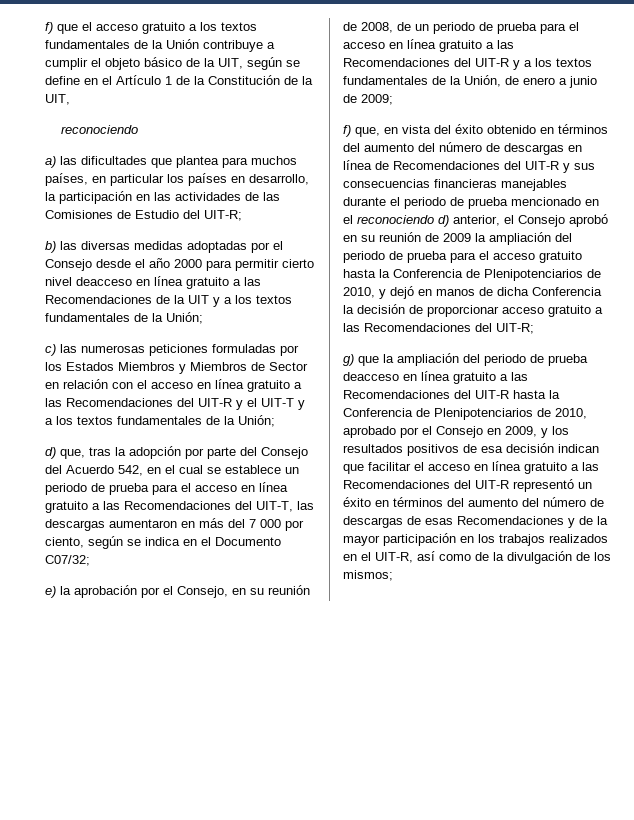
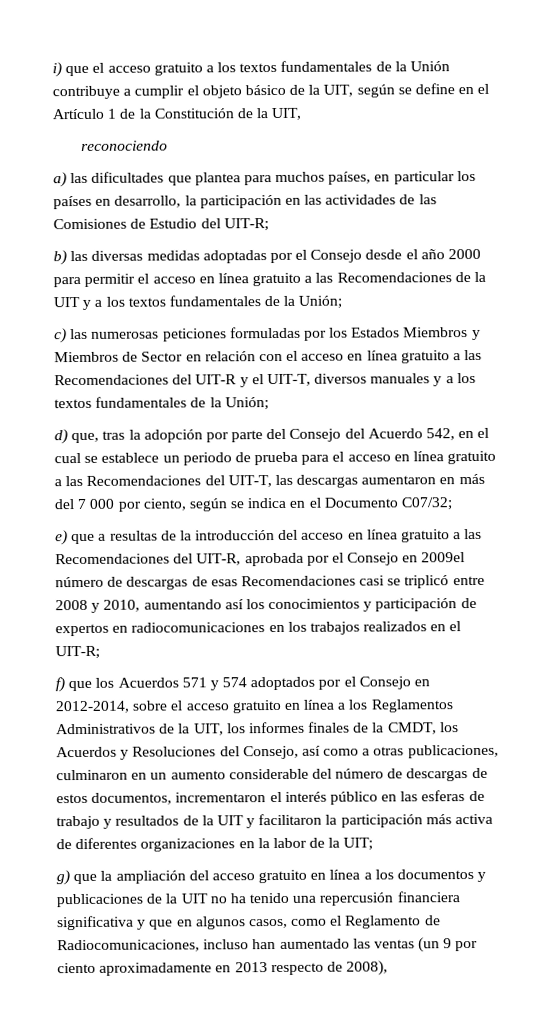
[45,22,53,34] f) -> [52,62,62,78] i)
[282,259,314,268] [45,277,132,286] cierto nivel deacceso -> [137,273,196,284] el acceso
[261,398,294,407] UIT-T -> [266,373,431,387] UIT-T, diversos manuales
[60,585,310,598] [343,22,579,34] [343,39,514,52] [343,58,592,70] [343,75,597,88] [343,94,393,105] [343,124,608,137] [343,142,582,155] [343,160,595,173] [343,179,567,191] [343,197,599,209] [343,214,608,227] [343,232,572,245] [343,251,582,263] [343,269,601,281] [343,286,602,299] [343,304,603,317] [343,323,534,334] la aprobación por el Consejo, en su reunión de 2008, de un periodo de prueba para el acceso en línea gratuito a las Recomendaciones del UIT-R y a los textos fundamentales de la Unión, de enero a junio de 2009; // f) que, en vista del éxito obtenido en términos del aumento del número de descargas en línea de Recomendaciones del UIT-R y sus consecuencias financieras manejables durante el periodo de prueba mencionado en el reconociendo d) anterior, el Consejo aprobó en su reunión de 2009 la ampliación del periodo de prueba para el acceso gratuito hasta la Conferencia de Plenipotenciarios de 2010, y dejó en manos de dicha Conferencia la decisión de proporcionar acceso gratuito a las Recomendaciones del UIT-R; -> [71,528,483,545] [55,552,466,567] [55,575,485,590] [55,597,477,613] [55,621,462,637] [55,645,100,660] [55,676,431,693] [55,699,454,714] [56,721,459,736] [56,744,499,760] [56,767,488,782] [56,790,485,805] [56,813,494,830] [56,837,374,852] que a resultas de la introducción del acceso en línea gratuito a las Recomendaciones del UIT-R, aprobada por el Consejo en 2009el número de descargas de esas Recomendaciones casi se triplicó entre 2008 y 2010, aumentando así los conocimientos y participación de expertos en radiocomunicaciones en los trabajos realizados en el UIT-R; // f) que los Acuerdos 571 y 574 adoptados por el Consejo en 2012-2014, sobre el acceso gratuito en línea a los Reglamentos Administrativos de la UIT, los informes finales de la CMDT, los Acuerdos y Resoluciones del Consejo, así como a otras publicaciones, culminaron en un aumento considerable del número de descargas de estos documentos, incrementaron el interés público en las esferas de trabajo y resultados de la UIT y facilitaron la participación más activa de diferentes organizaciones en la labor de la UIT;
[484,354,588,366] [343,371,528,384] [343,390,560,399] [343,408,587,420] [343,426,569,438] [343,443,599,456] [343,461,599,474] [343,479,592,492] [343,497,604,507] [343,516,608,528] [343,533,608,546] [343,551,611,564] [343,570,393,581] periodo de prueba deacceso en línea gratuito a las Recomendaciones del UIT-R hasta la Conferencia de Plenipotenciarios de 2010, aprobado por el Consejo en 2009, y los resultados positivos de esa decisión indican que facilitar el acceso en línea gratuito a las Recomendaciones del UIT-R representó un éxito en términos del aumento del número de descargas de esas Recomendaciones y de la mayor participación en los trabajos realizados en el UIT-R, así como de la divulgación de los mismos; -> [211,869,487,884] [56,891,460,908] [57,915,441,931] [57,937,479,953] [57,960,389,976] acceso gratuito en línea a los documentos y publicaciones de la UIT no ha tenido una repercusión financiera significativa y que en algunos casos, como el Reglamento de Radiocomunicaciones, incluso han aumentado las ventas (un 9 por ciento aproximadamente en 2013 respecto de 2008),

